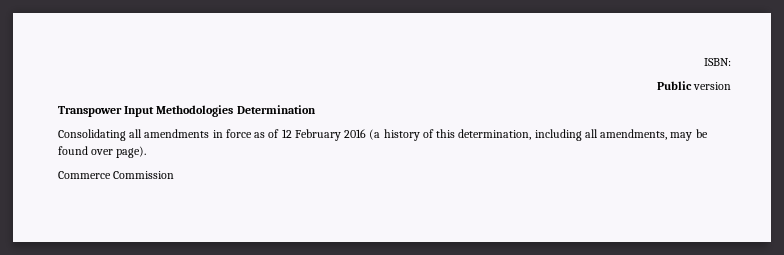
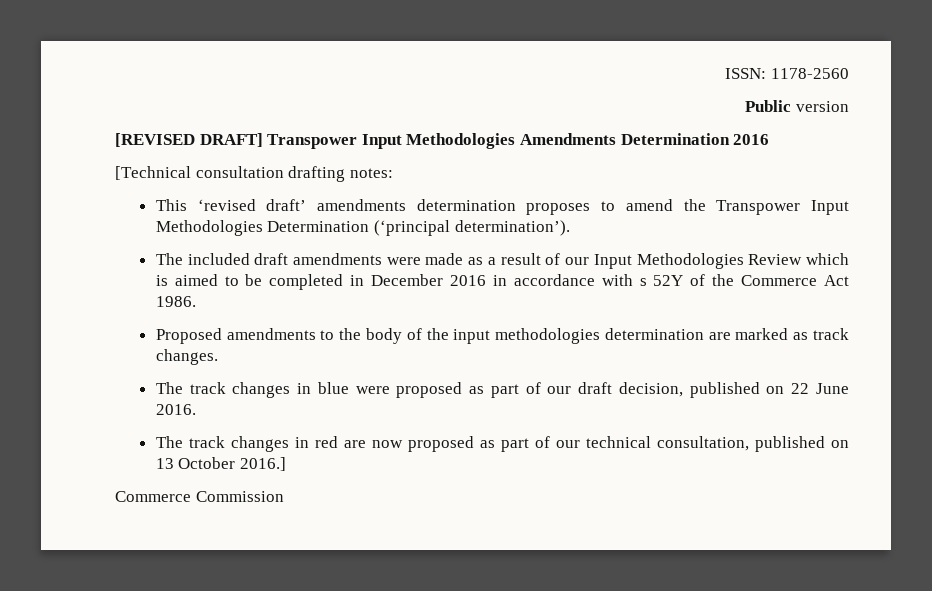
[704,58,731,66] ISBN: -> [725,68,849,79] ISSN: 1178-2560
[58,105,316,117] [58,129,708,141] [58,146,147,158] Transpower Input Methodologies Determination // Consolidating all amendments in force as of 12 February 2016 (a history of this determination, including all amendments, may be found over page). -> [115,133,770,149] [115,166,393,182] [155,199,849,215] [155,220,570,236] [155,253,849,269] [155,274,849,290] [155,296,196,307] [155,328,849,344] [155,349,218,365] [155,382,849,398] [155,404,196,415] [155,436,850,452] [155,457,286,471] [REVISED DRAFT] Transpower Input Methodologies Amendments Determination 2016 // [Technical consultation drafting notes: // This ‘revised draft’ amendments determination proposes to amend the Transpower Input Methodologies Determination (‘principal determination’). // The included draft amendments were made as a result of our Input Methodologies Review which is aimed to be completed in December 2016 in accordance with s 52Y of the Commerce Act 1986. // Proposed amendments to the body of the input methodologies determination are marked as track changes. // The track changes in blue were proposed as part of our draft decision, published on 22 June 2016. // The track changes in red are now proposed as part of our technical consultation, published on 13 October 2016.]

